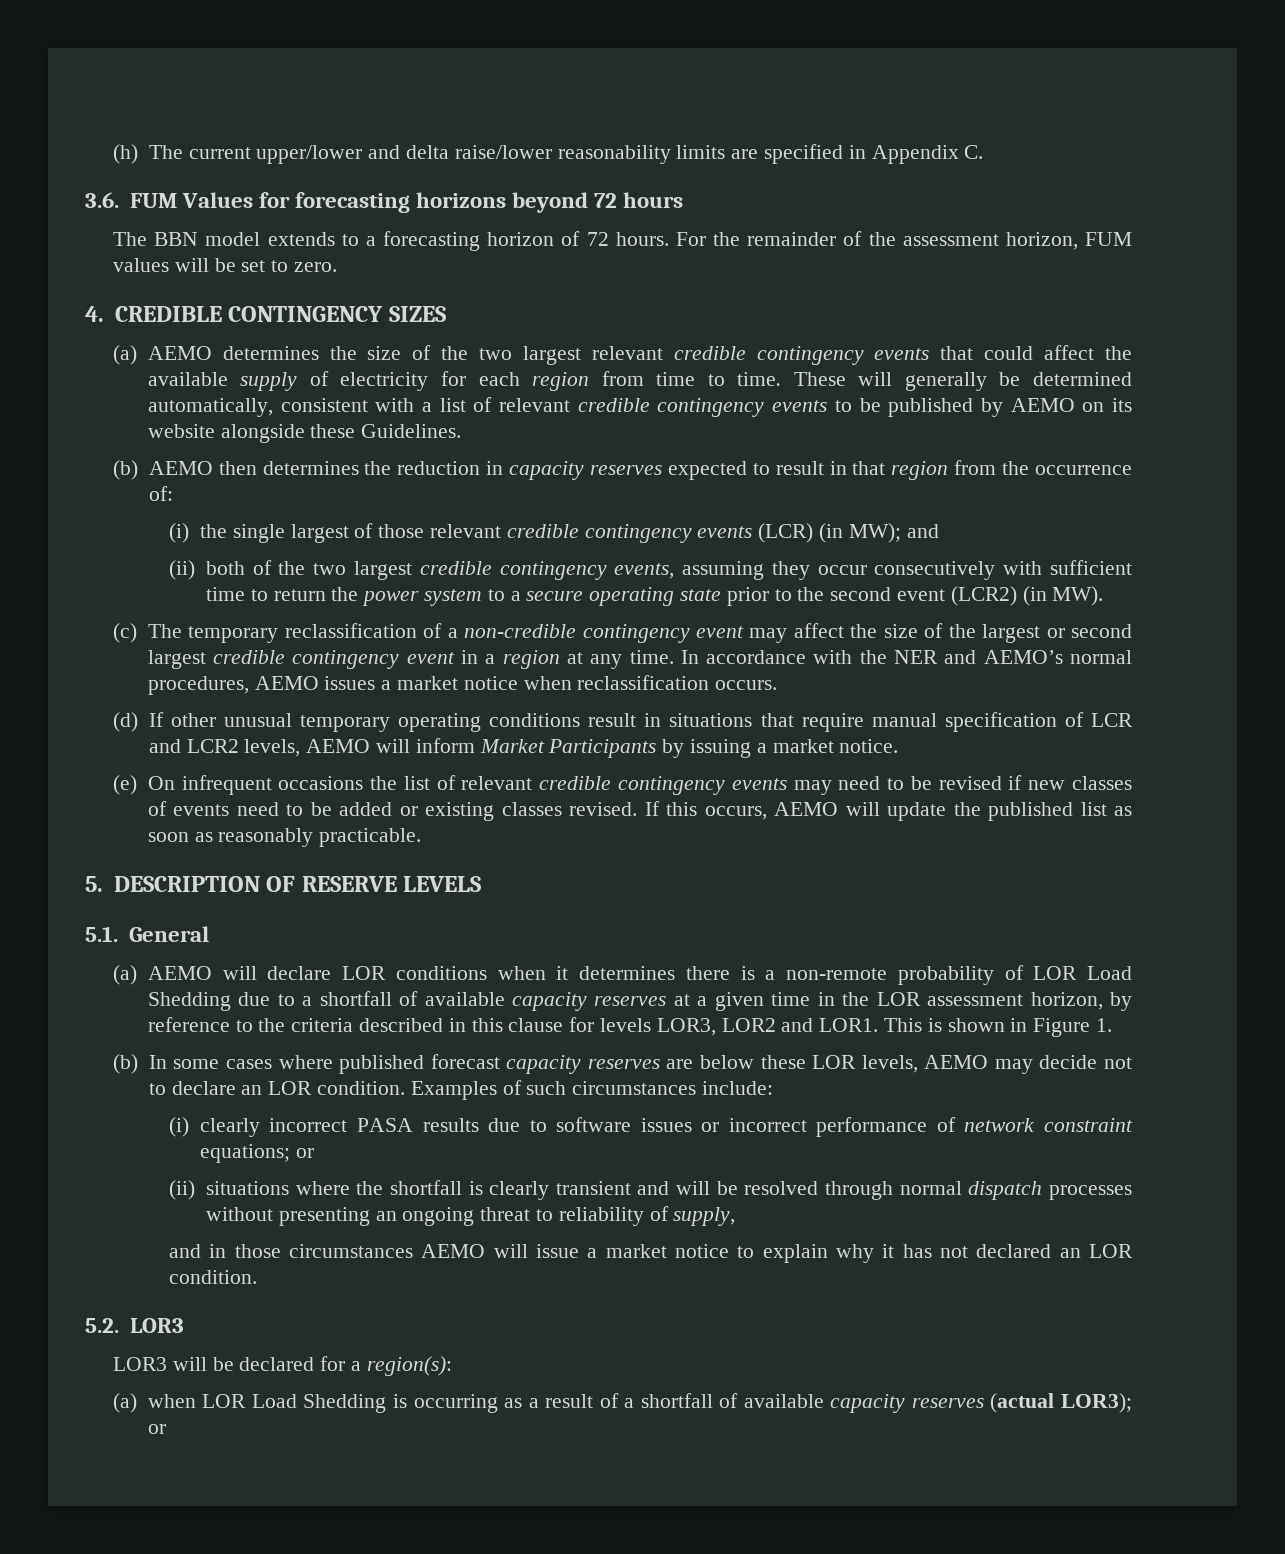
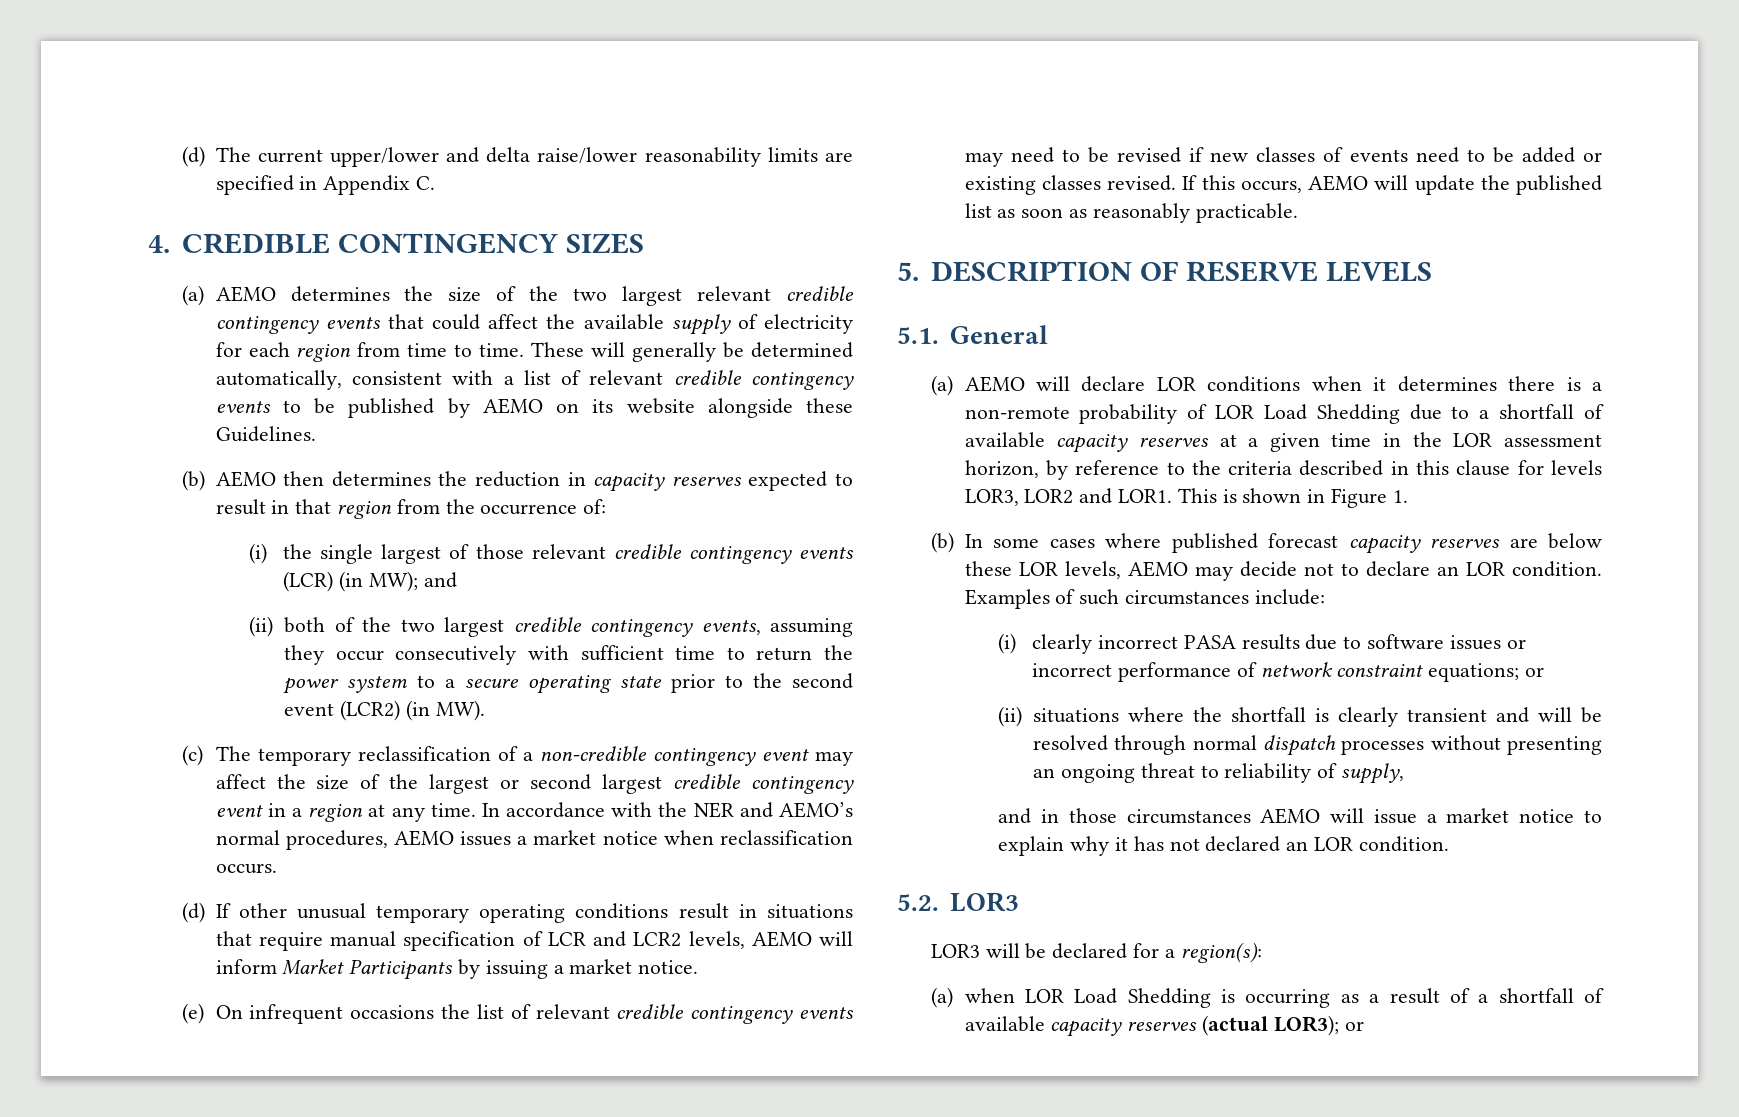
[113,144,139,164] (h) -> [181,146,205,167] (d)
[85,192,684,213] [113,231,1132,251] [113,258,338,272] // 3.6. FUM Values for forecasting horizons beyond 72 hours // The BBN model extends to a forecasting horizon of 72 hours. For the remainder of the assessment horizon, FUM values will be set to zero. -> (436, 183) none

